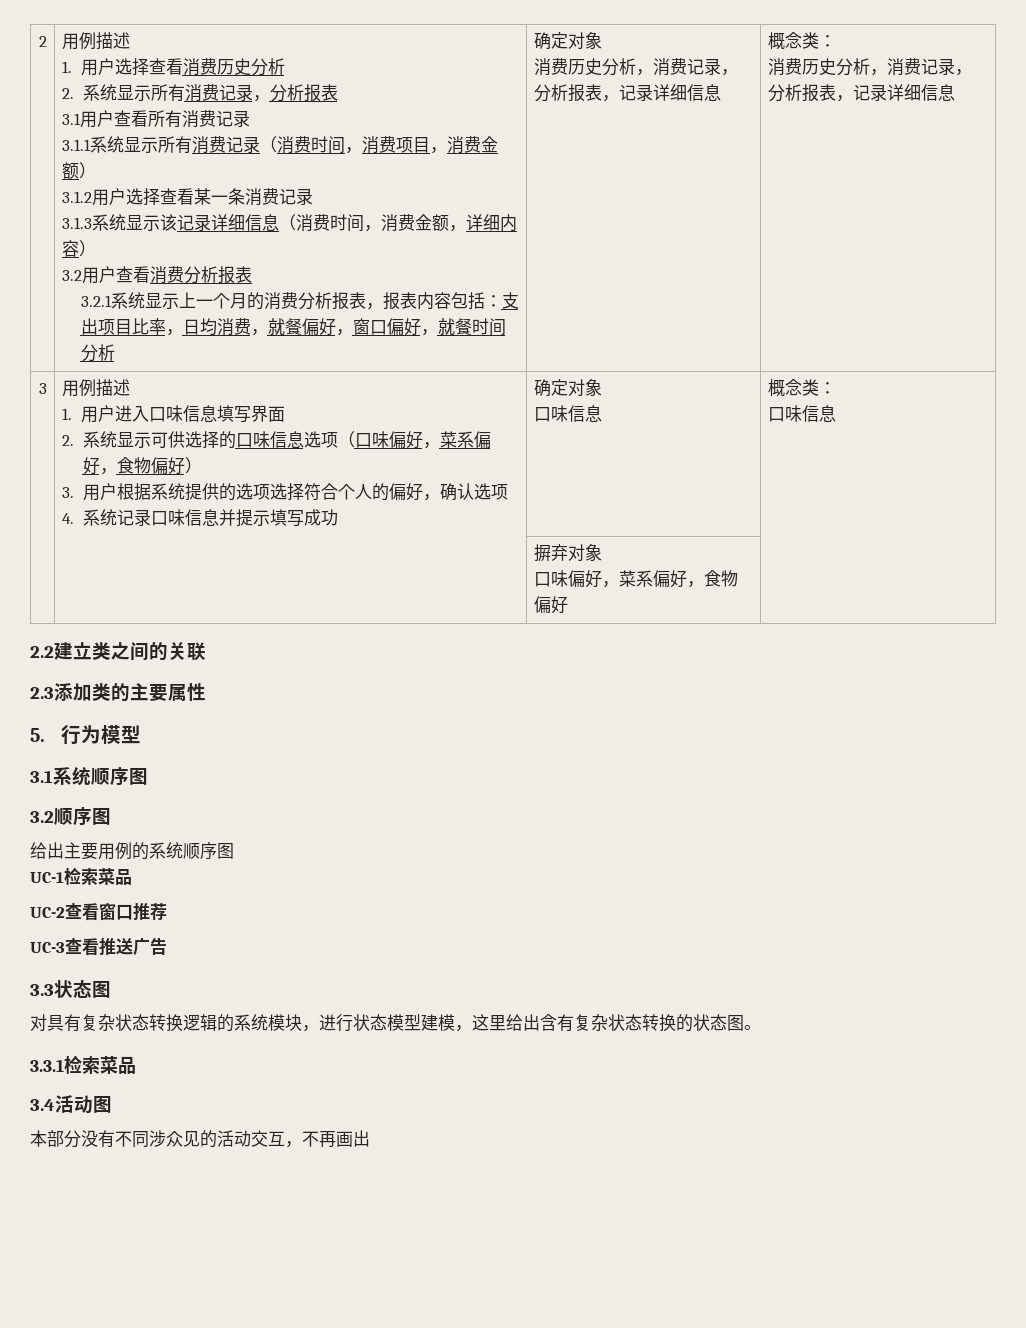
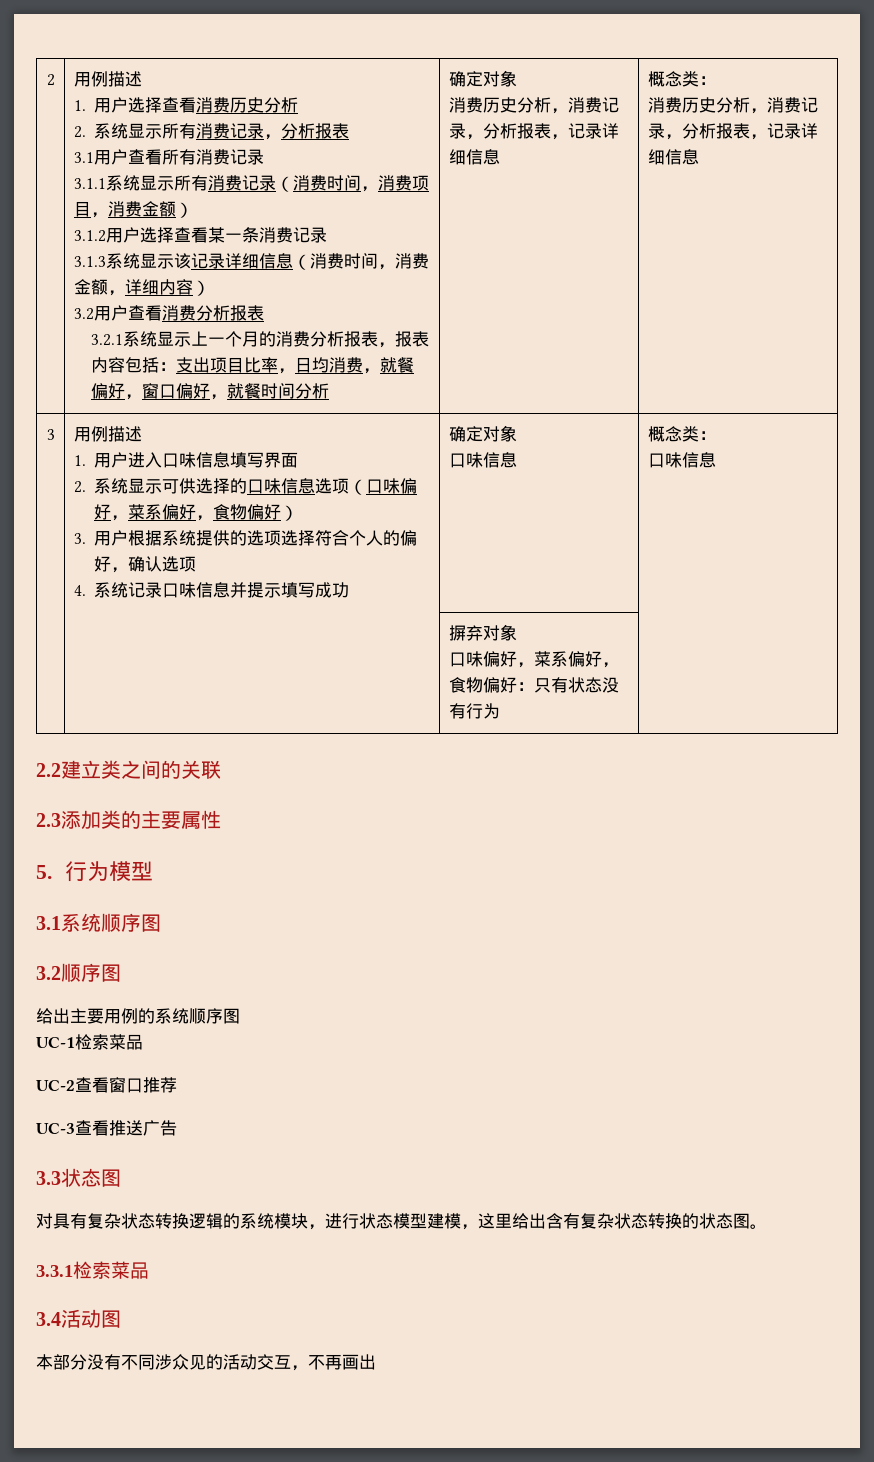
(568, 605) none -> [516,677,619,693] [448,703,500,719] ：只有状态没有行为

